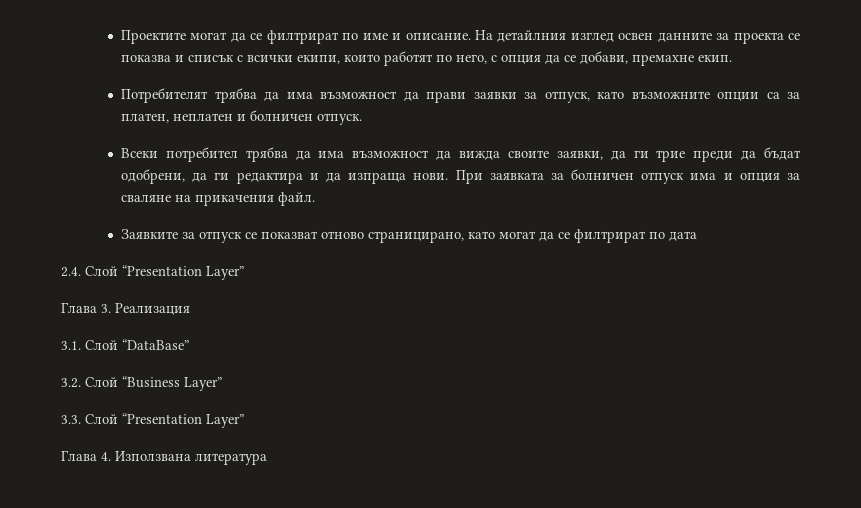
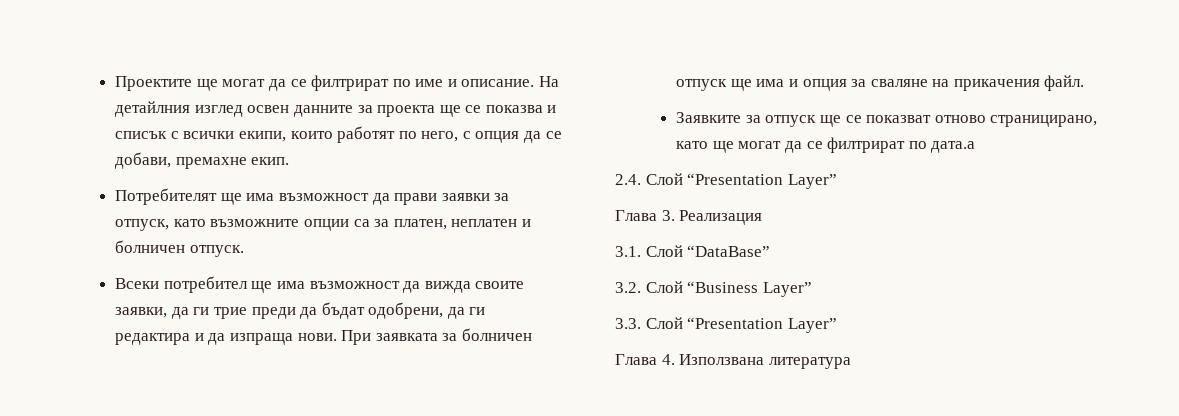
(187, 37) none -> [196,79,218,91] ще
(784, 38) none -> [439,105,461,117] ще
[214,88,280,103] трябва да -> [220,193,242,205] ще
[245,147,311,162] трябва да -> [251,281,273,293] ще
(685, 178) none -> [730,79,752,91] ще
(243, 237) none -> [819,115,841,127] ще
[499,229,698,243] могат да се филтрират по дата -> [712,137,976,153] ще могат да се филтрират по дата.а

